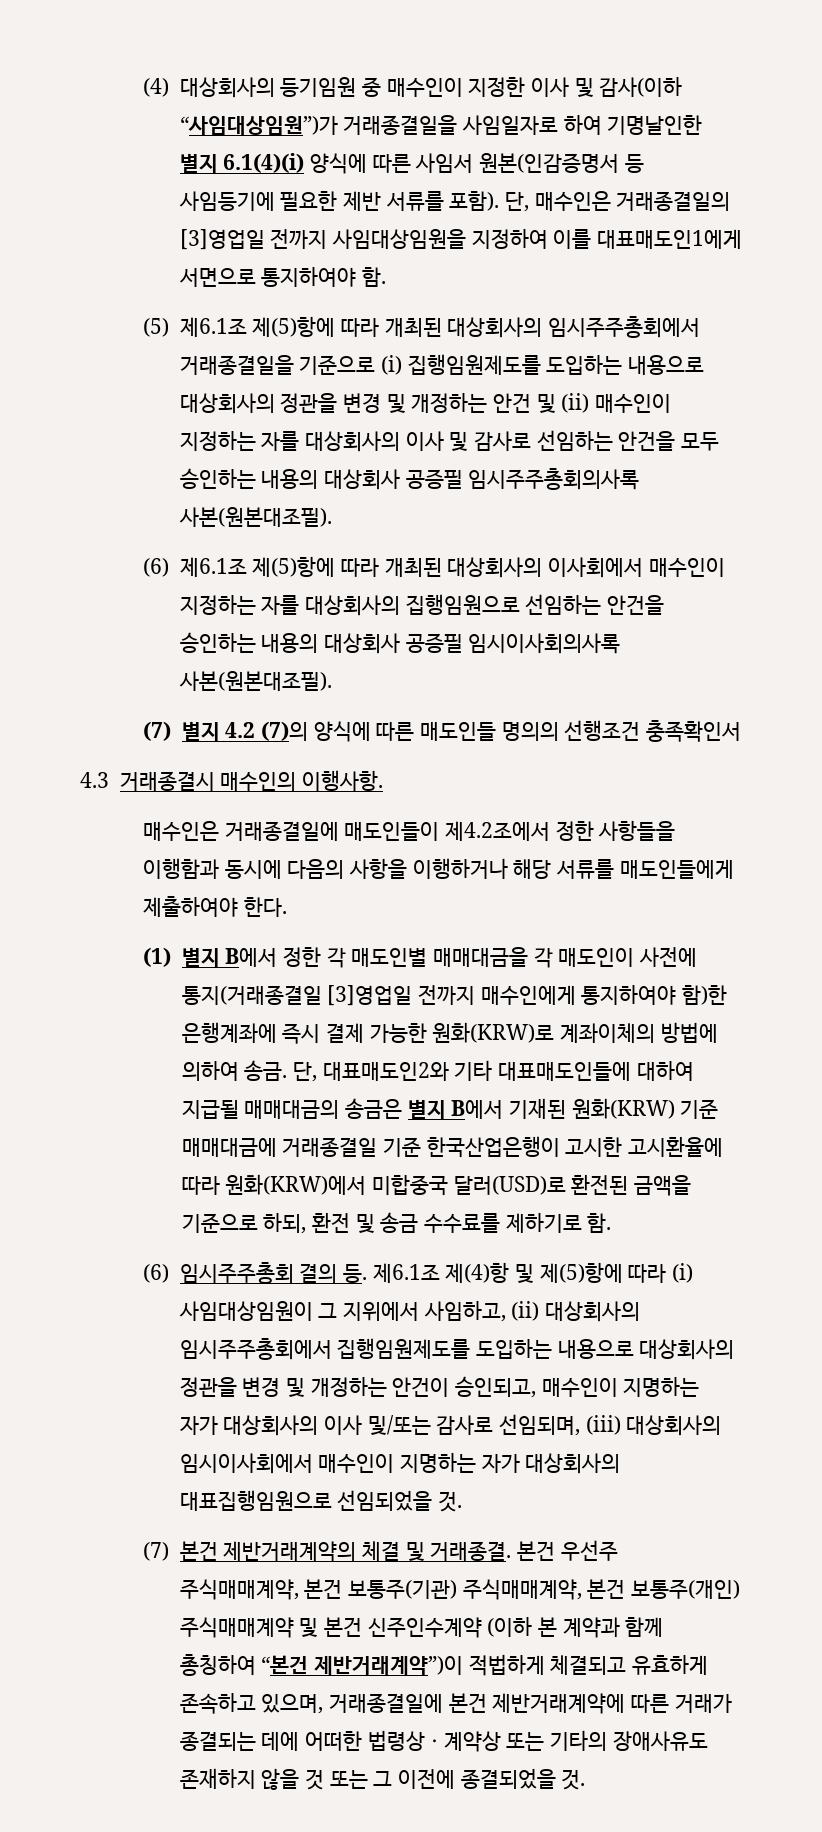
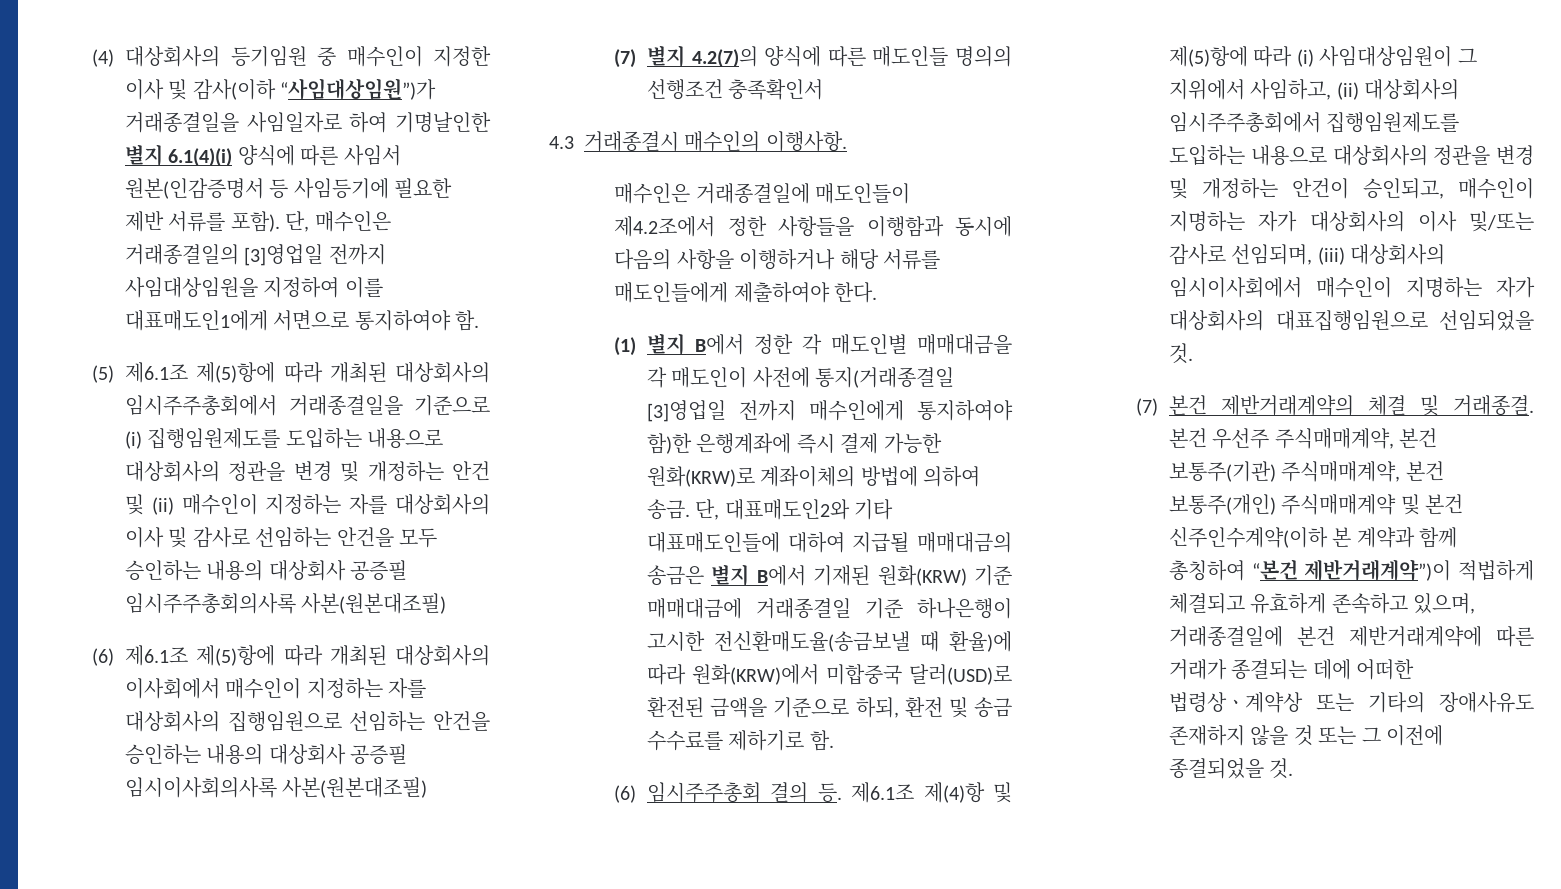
[178,507,332,527] 사본(원본대조필). -> [301,593,447,614] 사본(원본대조필)
[178,671,332,691] 사본(원본대조필). -> [282,777,428,798] 사본(원본대조필)
[225,721,308,741] 4.2 (7)의 -> [691,46,758,68] 4.2(7)의
[426,1136,723,1158] 한국산업은행이 고시한 고시환율에 -> [917,598,1012,619] [647,631,1012,652] 하나은행이 고시한 전신환매도율(송금보낼 때 환율)에
[367,1617,533,1638] 신주인수계약 (이하 -> [1169,527,1329,548] 신주인수계약(이하

